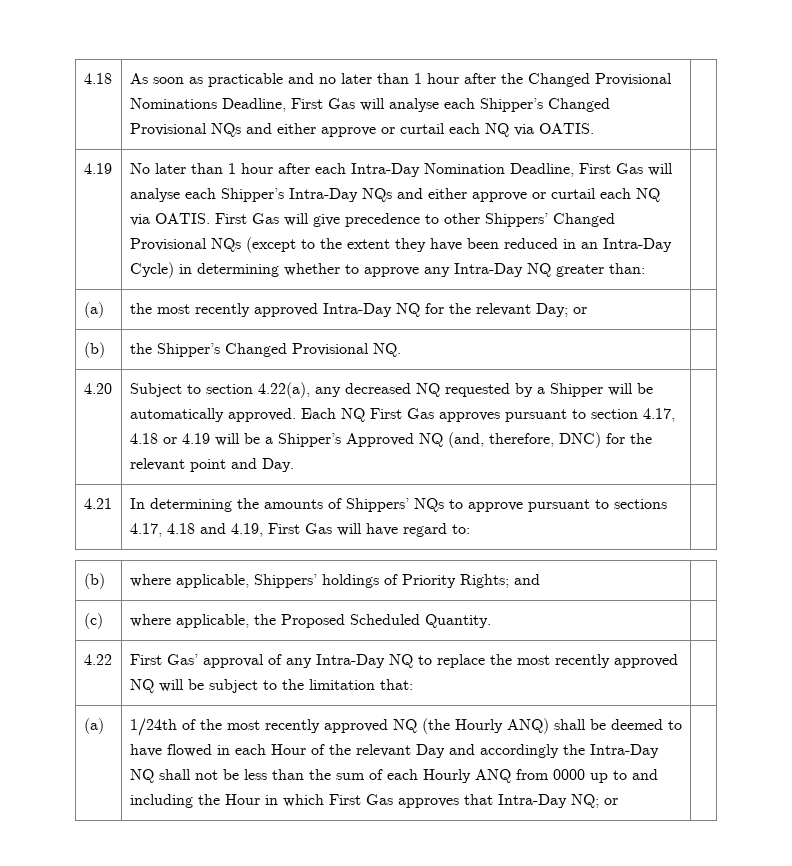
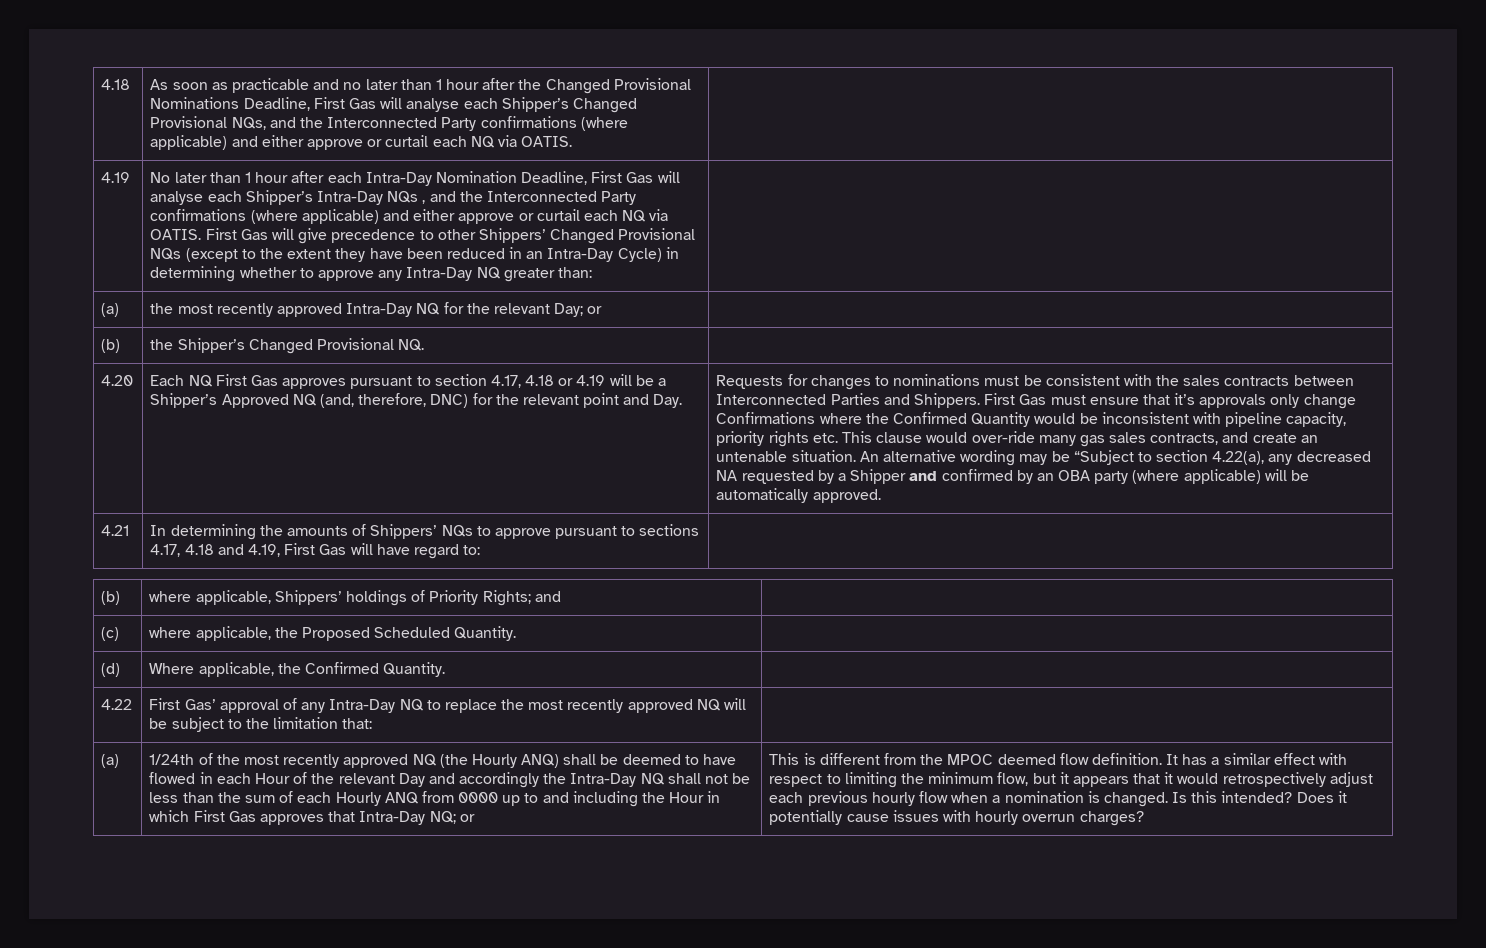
[210,123,241,137] NQs -> [231,116,628,131] [150,135,228,150] NQs, and the Interconnected Party confirmations (where applicable)
(392, 195) none -> [422,191,637,205] [150,209,379,224] , and the Interconnected Party confirmations (where applicable)
[129,382,653,398] [129,408,296,422] Subject to section 4.22(a), any decreased NQ requested by a Shipper will be automatically approved. -> (134, 380) none
(294, 465) none -> [716,374,1354,390] [716,393,1356,409] [716,412,1347,427] [716,431,1318,447] [716,450,1371,466] [716,469,1310,484] [716,488,881,503] Requests for changes to nominations must be consistent with the sales contracts between Interconnected Parties and Shippers. First Gas must ensure that it’s approvals only change Confirmations where the Confirmed Quantity would be inconsistent with pipeline capacity, priority rights etc. This clause would over-ride many gas sales contracts, and create an untenable situation. An alternative wording may be “Subject to section 4.22(a), any decreased NA requested by a Shipper and confirmed by an OBA party (where applicable) will be automatically approved.
(491, 621) none -> [101,663,121,677] [149,662,446,677] // (d) | Where applicable, the Confirmed Quantity. |
(618, 801) none -> [769,753,1348,765] [769,772,1373,788] [769,791,1347,807] [769,810,1144,826] This is different from the MPOC deemed flow definition. It has a similar effect with respect to limiting the minimum flow, but it appears that it would retrospectively adjust each previous hourly flow when a nomination is changed. Is this intended? Does it potentially cause issues with hourly overrun charges?

